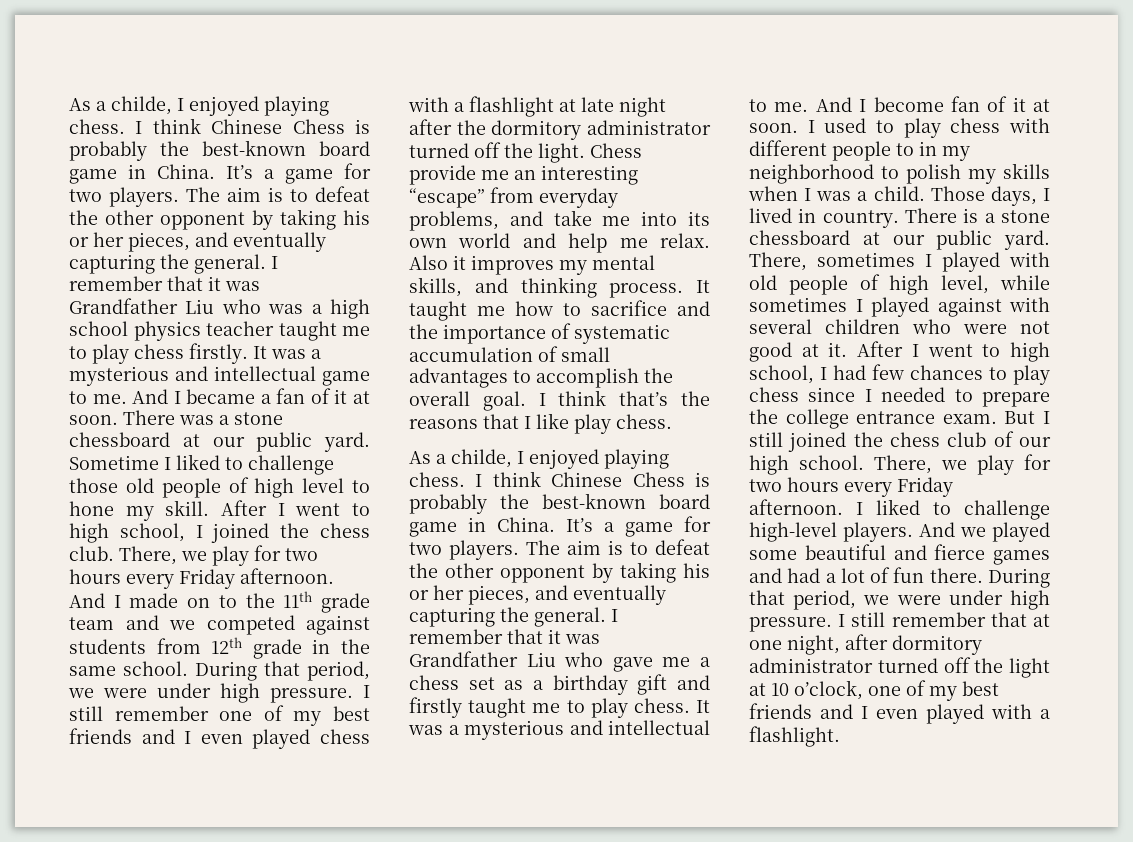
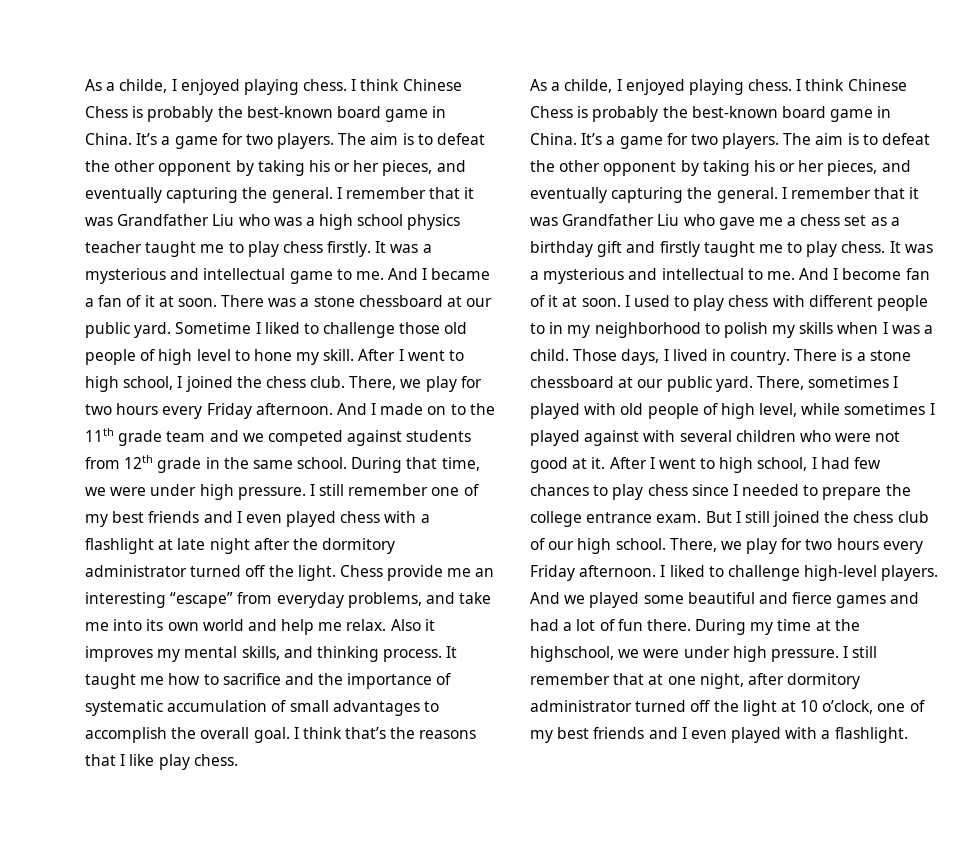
[307,661,370,681] period, -> [441,457,480,471] time,
[749,590,857,610] that period, -> [750,619,860,635] [530,646,614,662] my time at the highschool,

